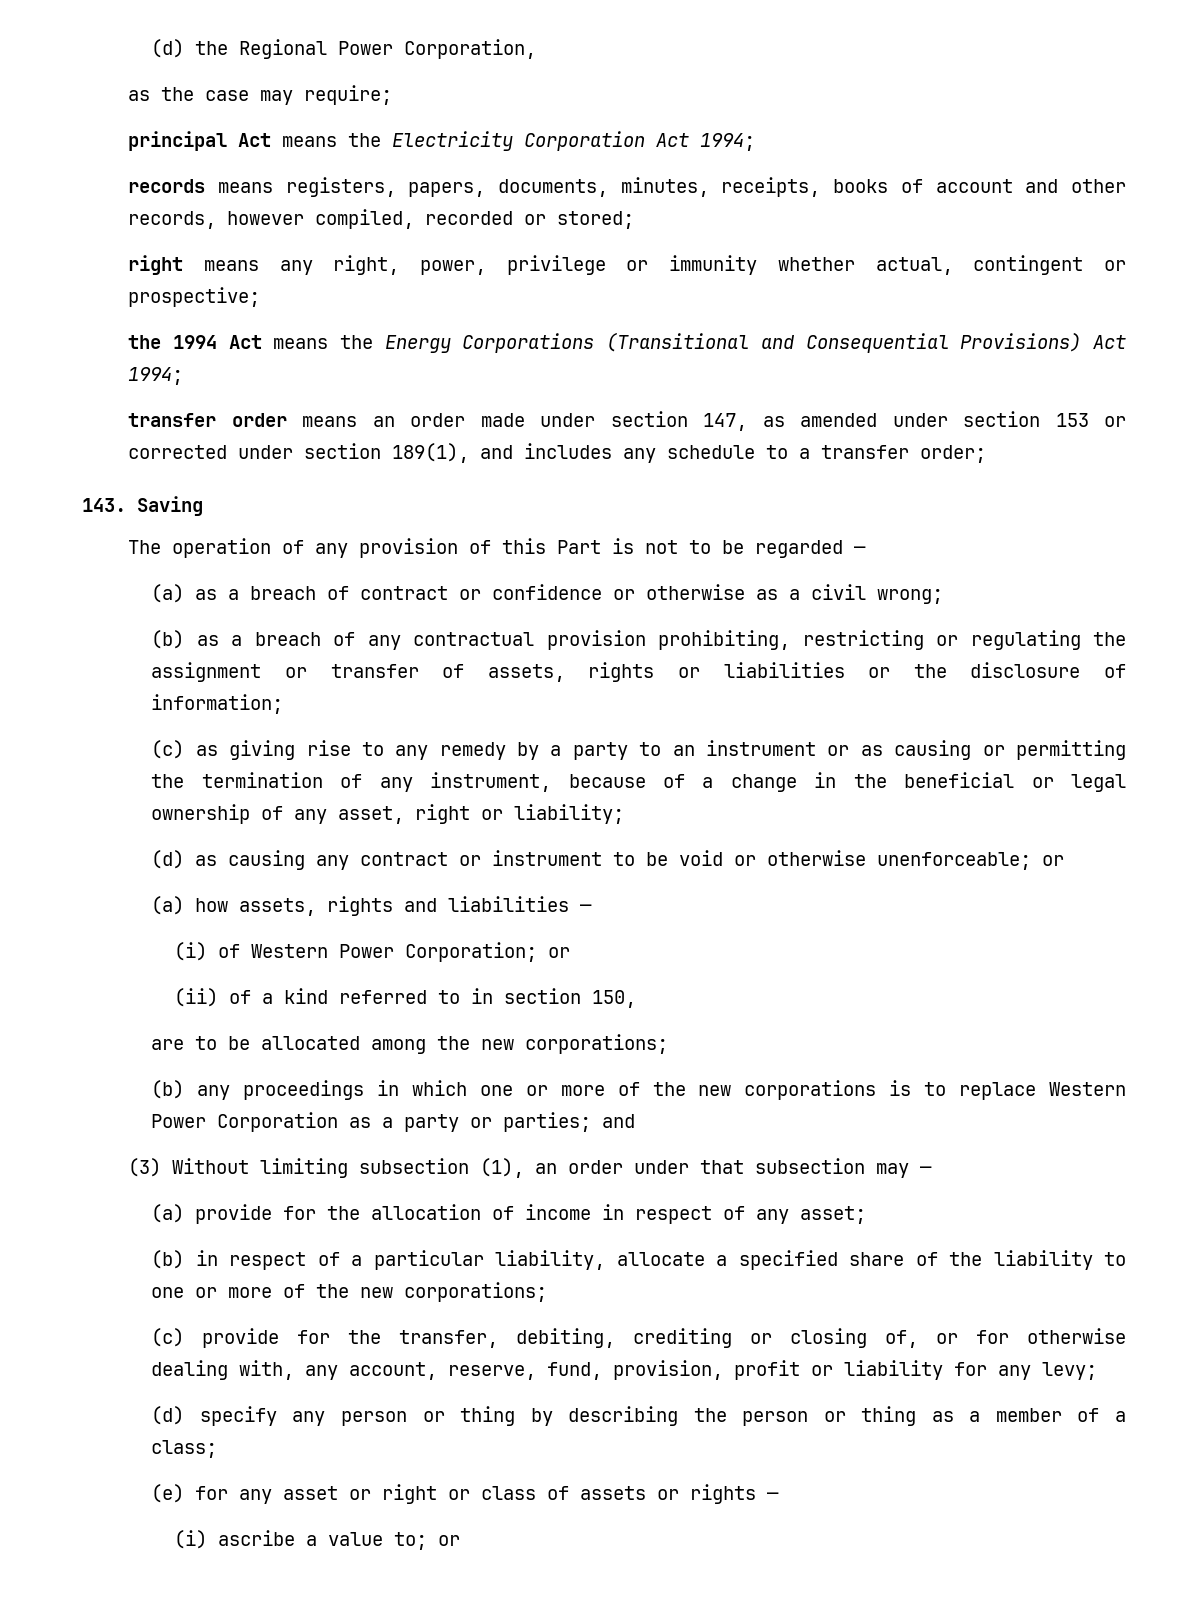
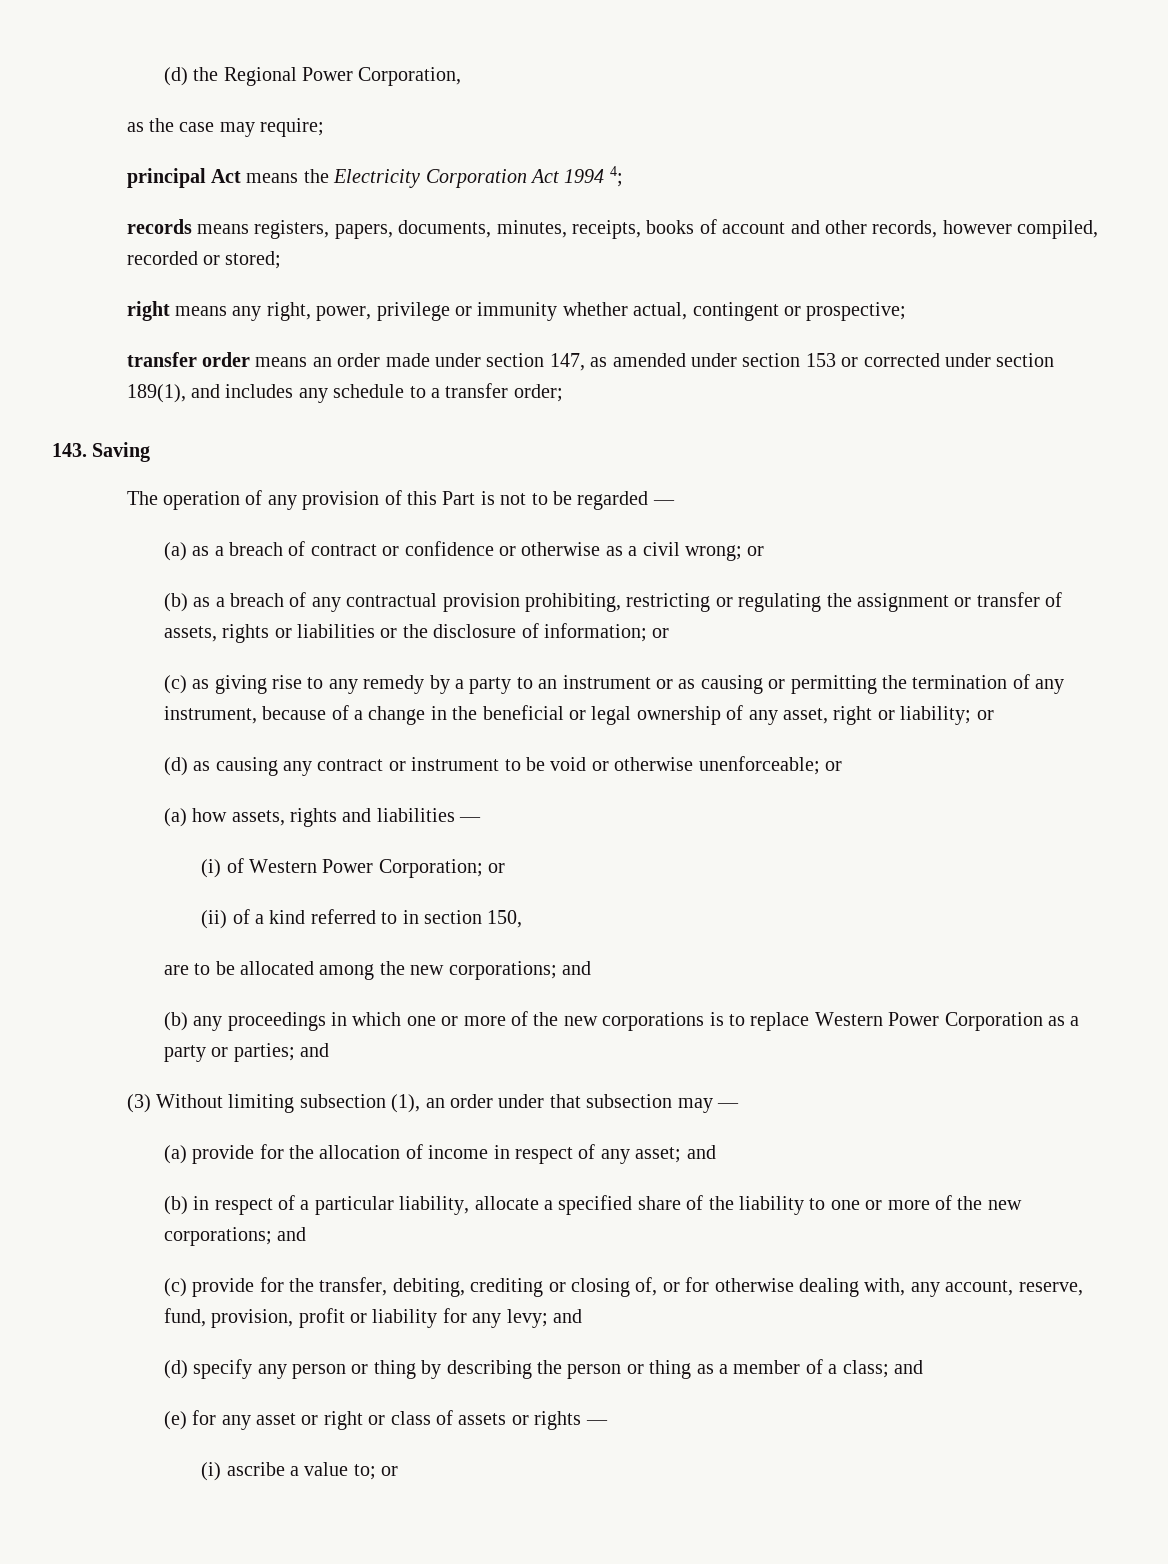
[700,133,756,151] 1994; -> [564,166,623,187] 1994 4;
[128,332,1127,353] [128,367,184,385] // the 1994 Act means the Energy Corporations (Transitional and Consequential Provisions) Act 1994; -> (907, 311) none
(944, 596) none -> [747,546,765,556] or
(284, 704) none -> [652,628,670,638] or
(625, 814) none -> [976,710,994,720] or
(669, 1044) none -> [562,961,592,975] and
(867, 1215) none -> [686,1145,716,1159] and
(548, 1292) none -> [277,1227,307,1241] and
(1098, 1371) none -> [553,1309,583,1323] and
(218, 1449) none -> [894,1360,924,1374] and

